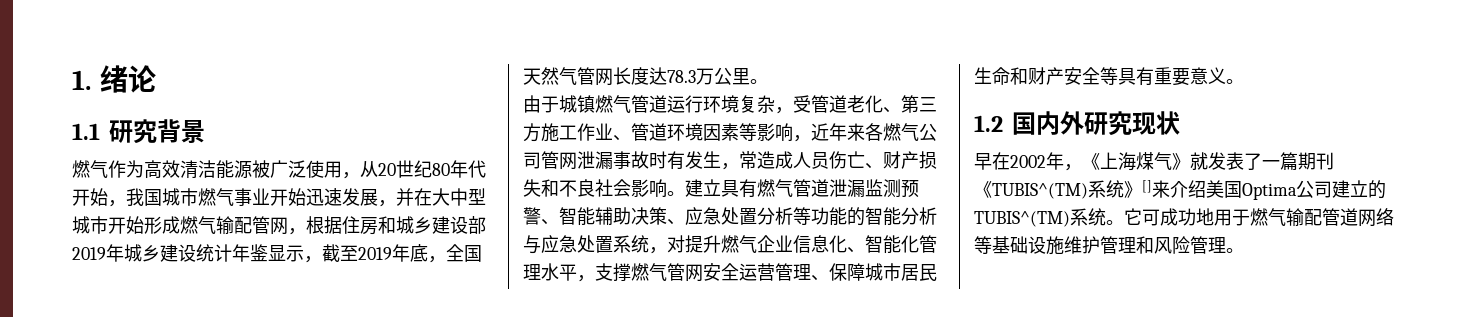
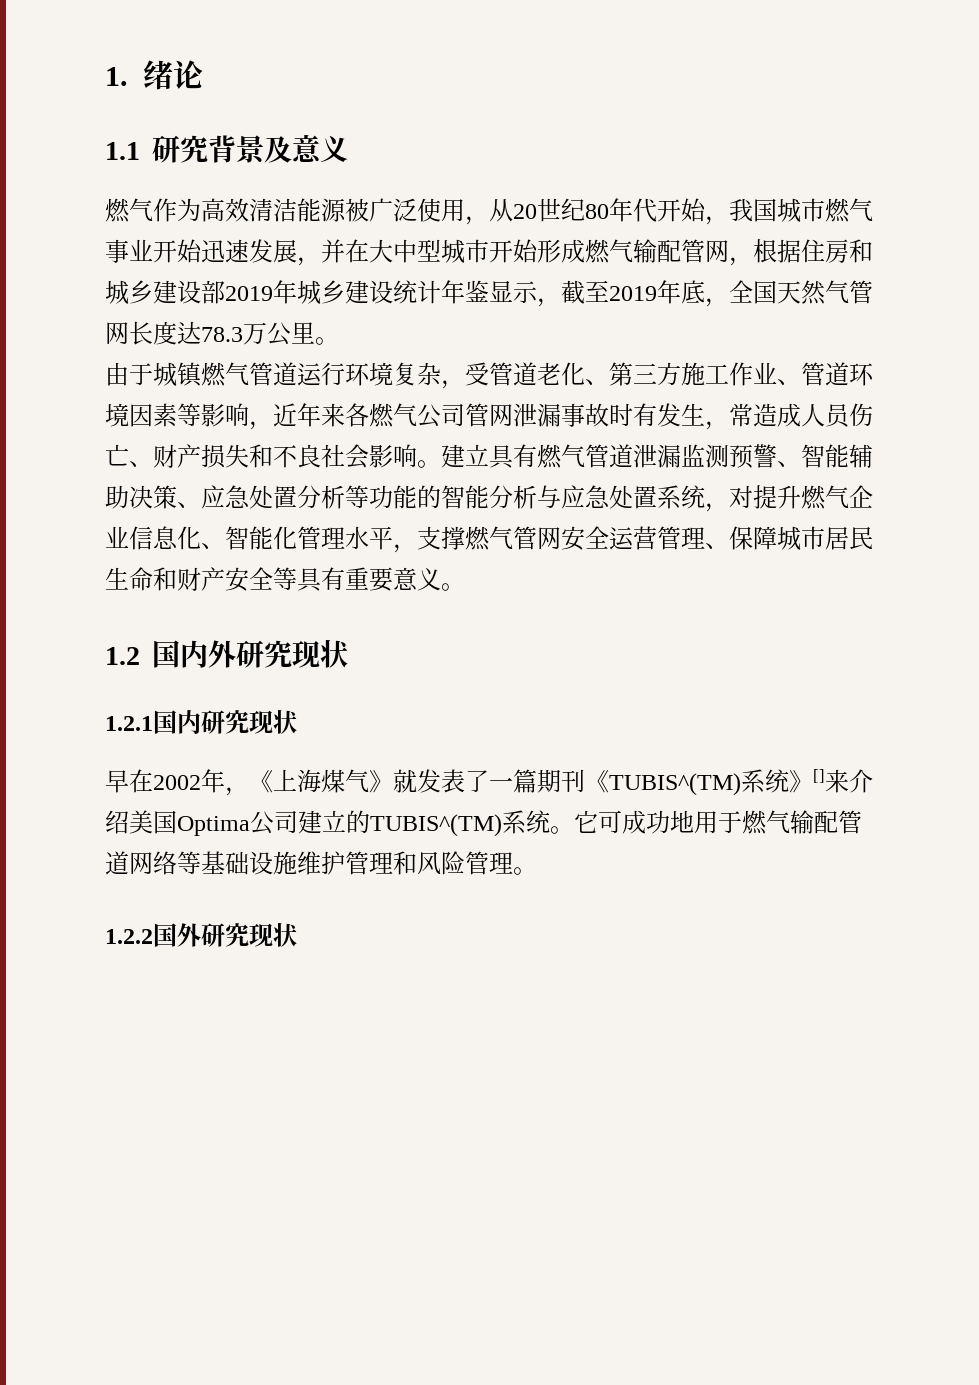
(205, 131) none -> [263,134,348,163] 及意义
(1180, 123) none -> [105,710,298,734] // 1.2.1国内研究现状
(1244, 250) none -> [105,923,298,947] // 1.2.2国外研究现状

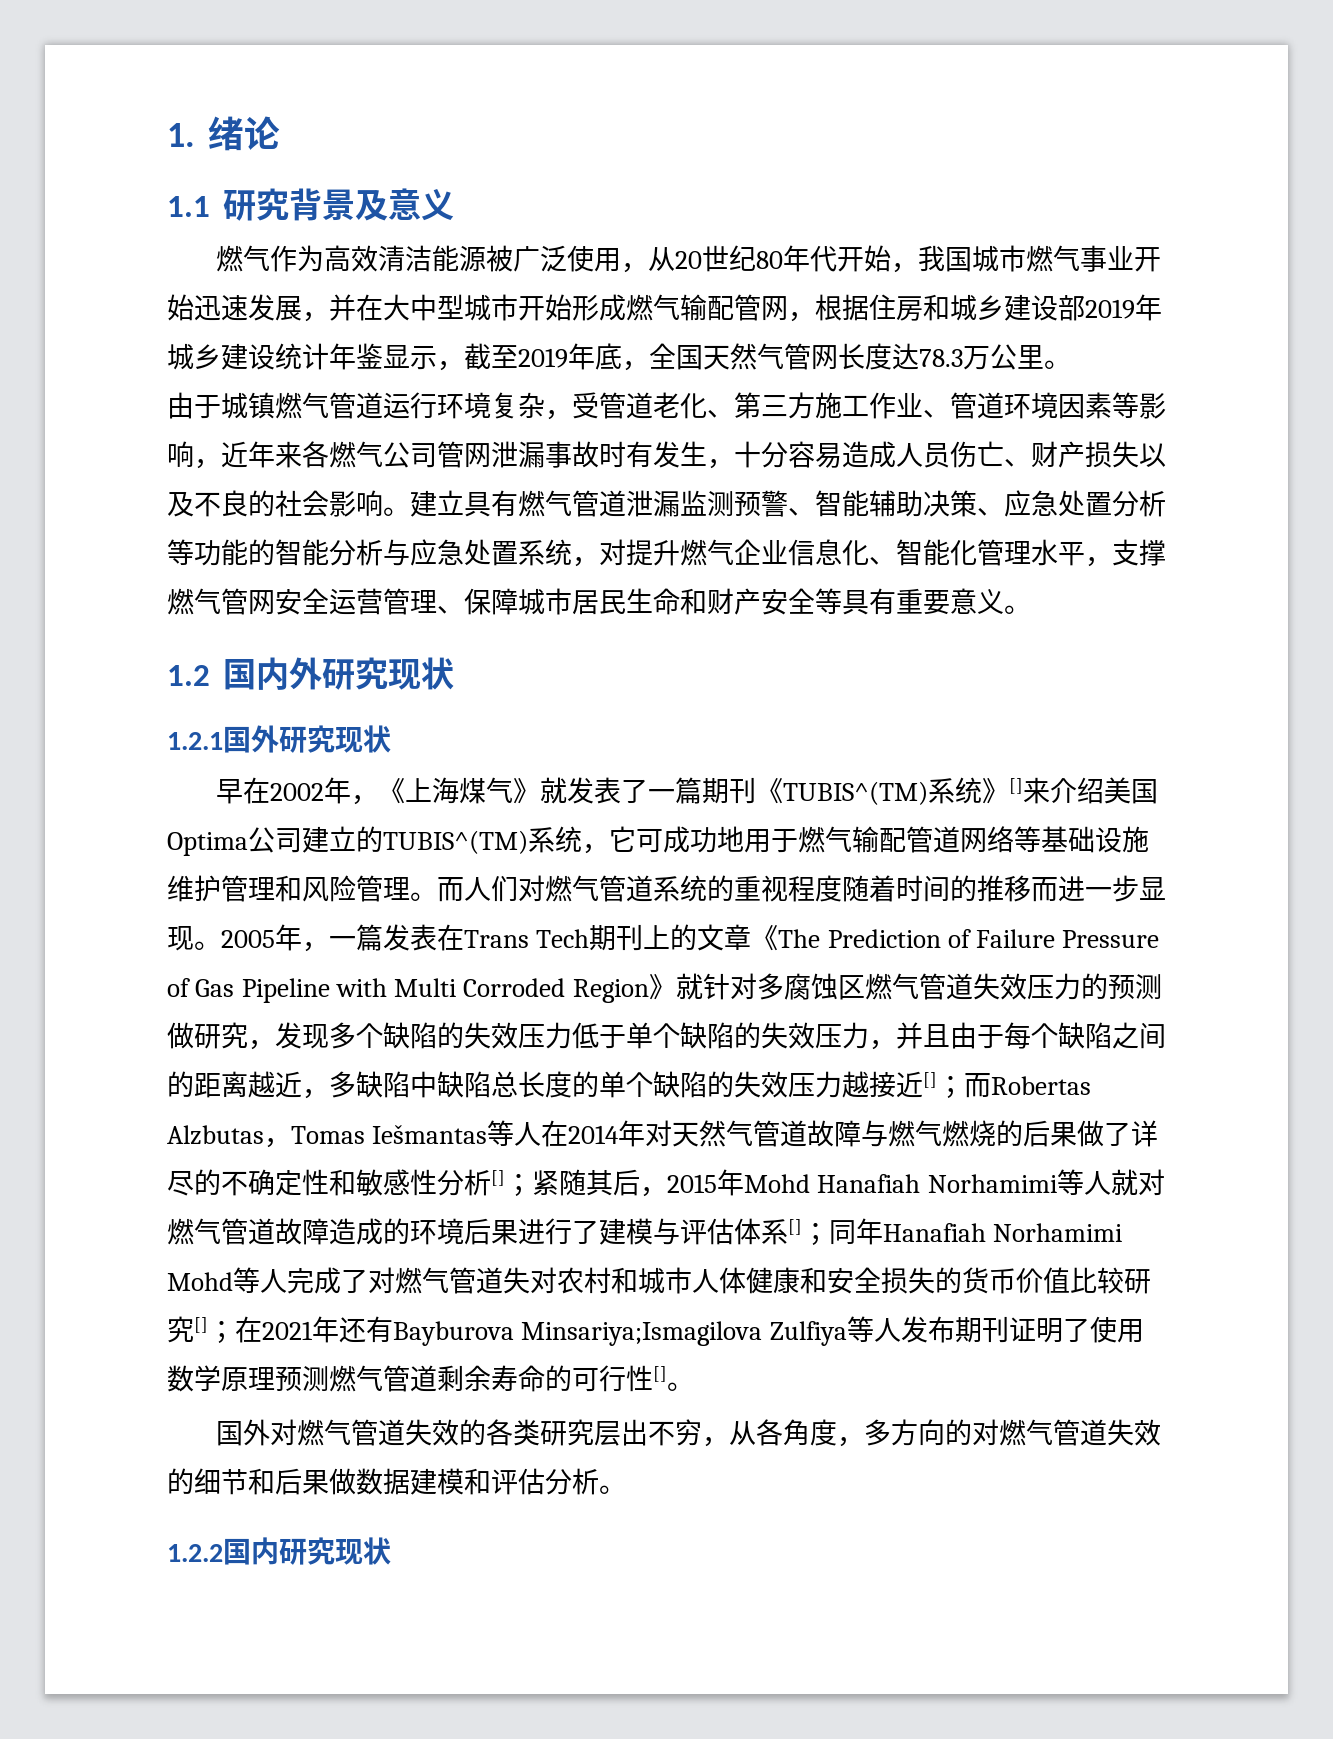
[729,403,753,427] 常 -> [734,441,842,468] 十分容易
[249,444,321,468] 和不良 -> [1139,443,1166,467] [167,490,275,517] 以及不良的
[177,710,201,734] 内 -> [251,725,279,753] 外
[550,826,574,834] 。 -> [582,844,609,854] ，
(537, 871) none -> [437,875,1166,902] [167,924,1160,952] [167,973,1162,1003] [167,1022,1166,1050] [167,1071,1091,1099] [167,1120,1159,1148] [167,1169,1165,1197] [167,1218,1123,1246] [167,1267,1151,1294] [167,1316,1144,1346] [167,1365,667,1392] [667,1382,694,1391] [216,1419,1162,1447] [167,1468,626,1495] 而人们对燃气管道系统的重视程度随着时间的推移而进一步显现。2005年，一篇发表在Trans Tech期刊上的文章《The Prediction of Failure Pressure of Gas Pipeline with Multi Corroded Region》就针对多腐蚀区燃气管道失效压力的预测做研究，发现多个缺陷的失效压力低于单个缺陷的失效压力，并且由于每个缺陷之间的距离越近，多缺陷中缺陷总长度的单个缺陷的失效压力越接近[]；而Robertas Alzbutas，Tomas Iešmantas等人在2014年对天然气管道故障与燃气燃烧的后果做了详尽的不确定性和敏感性分析[]；紧随其后，2015年Mohd Hanafiah Norhamimi等人就对燃气管道故障造成的环境后果进行了建模与评估体系[]；同年Hanafiah Norhamimi Mohd等人完成了对燃气管道失对农村和城市人体健康和安全损失的货币价值比较研究[]；在2021年还有Bayburova Minsariya;Ismagilova Zulfiya等人发布期刊证明了使用数学原理预测燃气管道剩余寿命的可行性[]。 // 国外对燃气管道失效的各类研究层出不穷，从各角度，多方向的对燃气管道失效的细节和后果做数据建模和评估分析。
[177,923,201,947] 外 -> [251,1537,279,1565] 内

